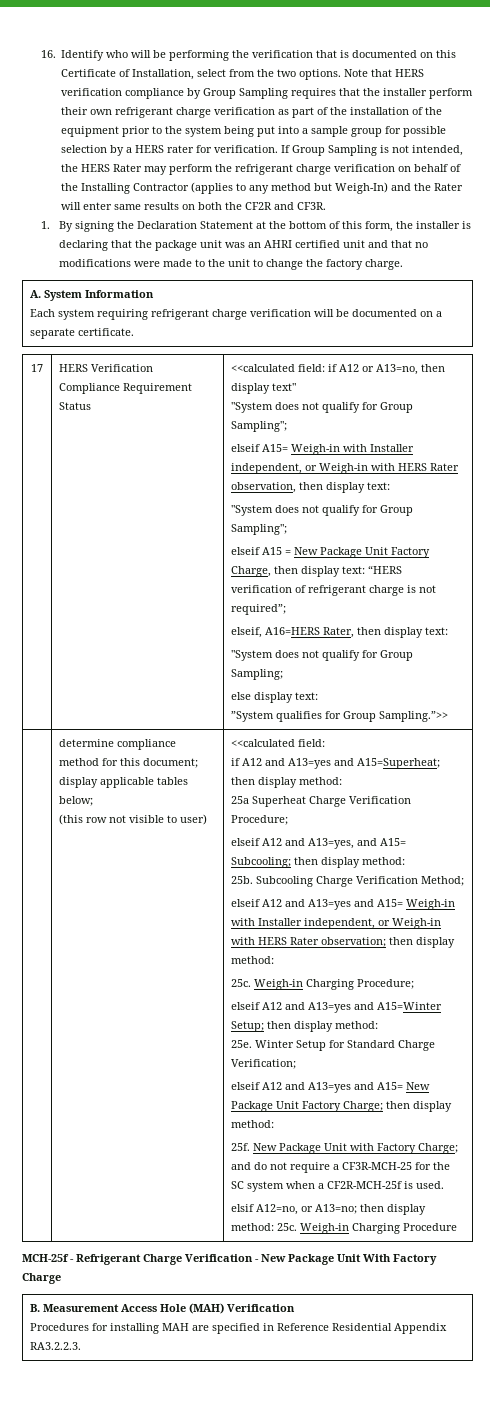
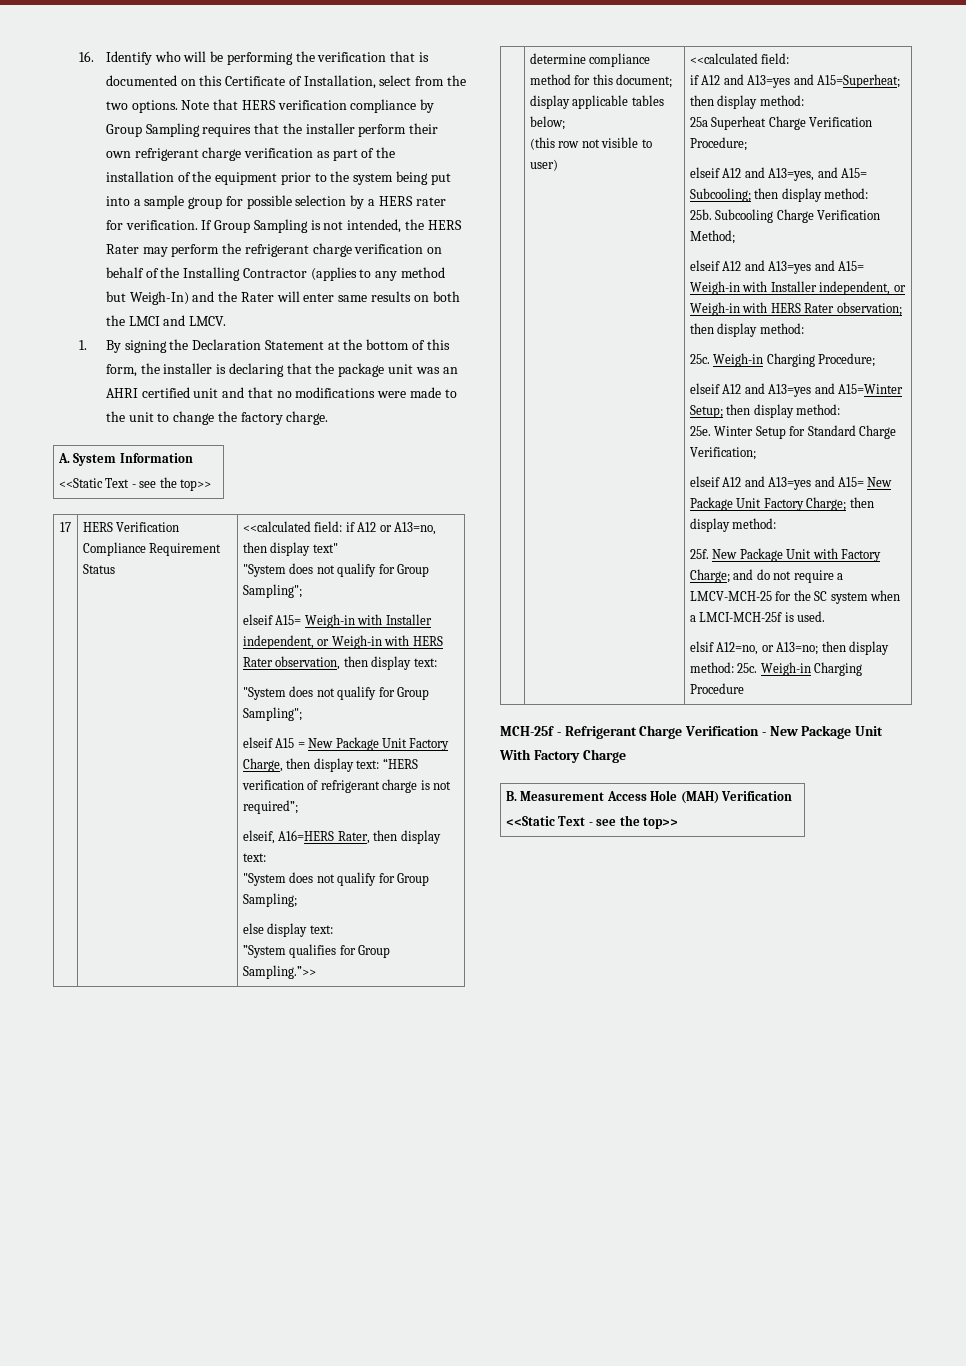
[245,202,327,210] CF2R and CF3R. -> [128,315,227,326] LMCI and LMCV.
[30,309,443,320] [30,328,135,339] Each system requiring refrigerant charge verification will be documented on a separate certificate. -> [59,477,211,491] <<Static Text - see the top>>
[342,1162,413,1170] CF3R-MCH-25 -> [690,591,773,601] LMCV-MCH-25
[327,1181,403,1189] CF2R-MCH-25f -> [699,612,783,622] LMCI-MCH-25f
[30,1323,448,1334] [30,1342,82,1350] Procedures for installing MAH are specified in Reference Residential Appendix RA3.2.2.3. -> [506,815,678,829] <<Static Text - see the top>>

